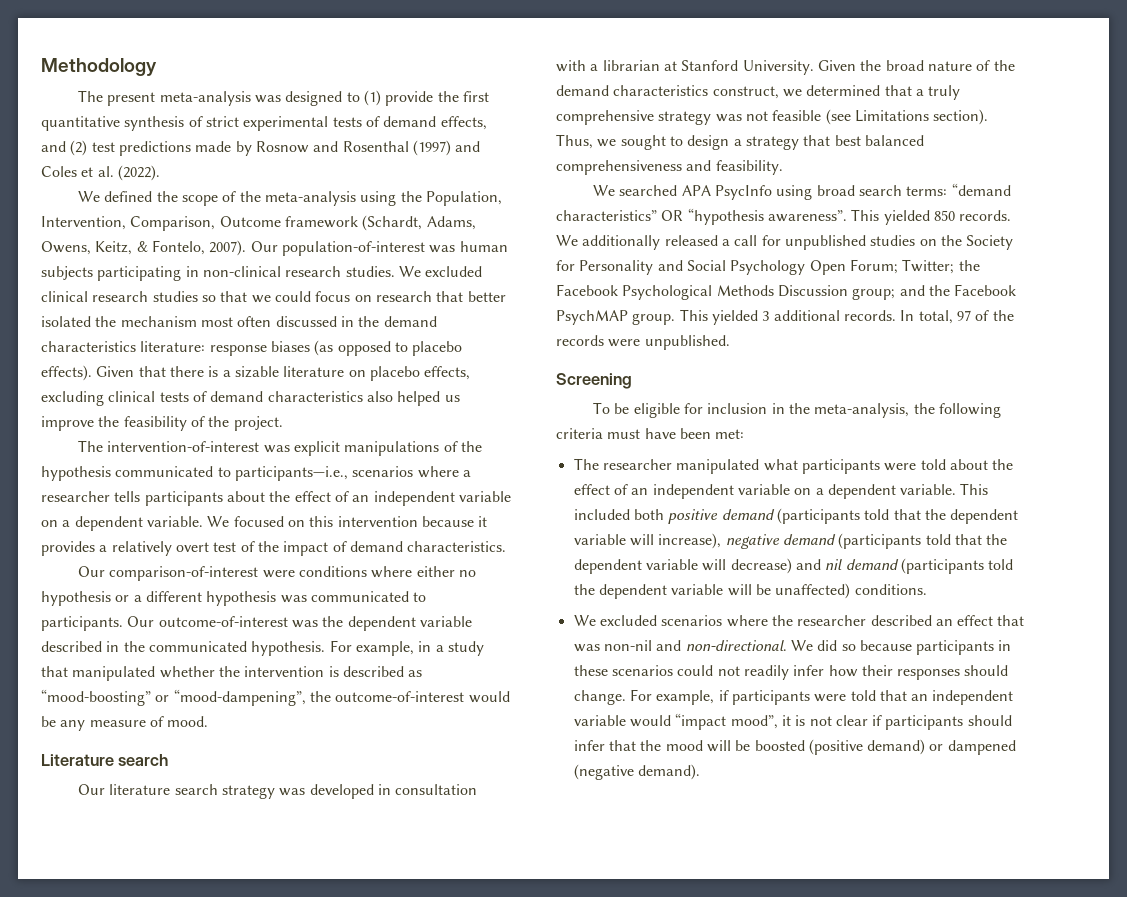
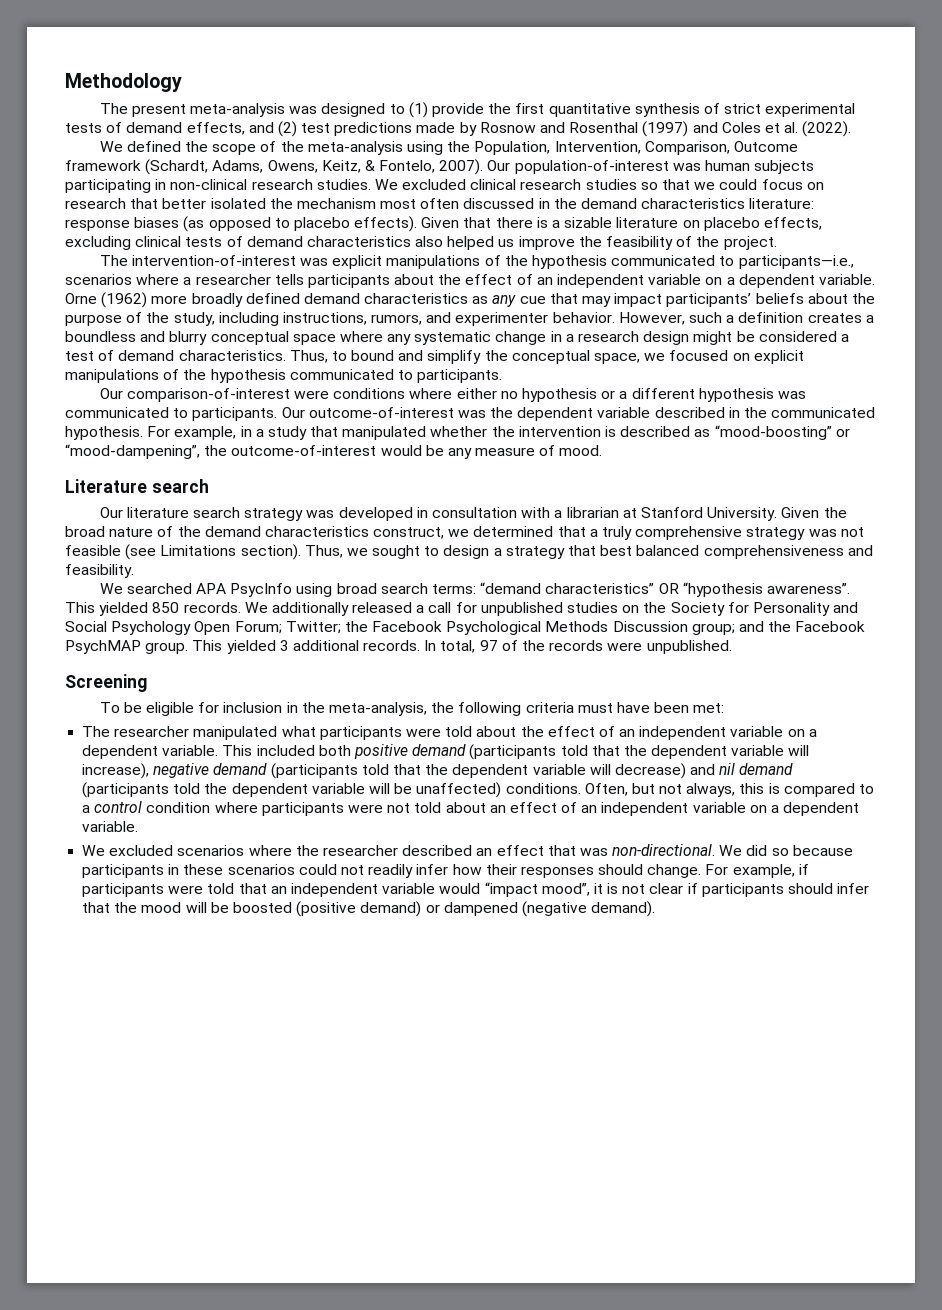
[207,516,488,527] [41,541,507,556] We focused on this intervention because it provides a relatively overt test of the impact of demand characteristics. -> [65,292,875,308] [65,312,874,326] [65,331,849,345] [65,350,804,364] [65,369,503,383] Orne (1962) more broadly defined demand characteristics as any cue that may impact participants’ beliefs about the purpose of the study, including instructions, rumors, and experimenter behavior. However, such a definition creates a boundless and blurry conceptual space where any systematic change in a research design might be considered a test of demand characteristics. Thus, to bound and simplify the conceptual space, we focused on explicit manipulations of the hypothesis communicated to participants.
(927, 589) none -> [584,783,875,797] [82,801,860,816] [82,821,139,832] Often, but not always, this is compared to a control condition where participants were not told about an effect of an independent variable on a dependent variable.
[603,640,682,651] non-nil and -> (608, 852) none

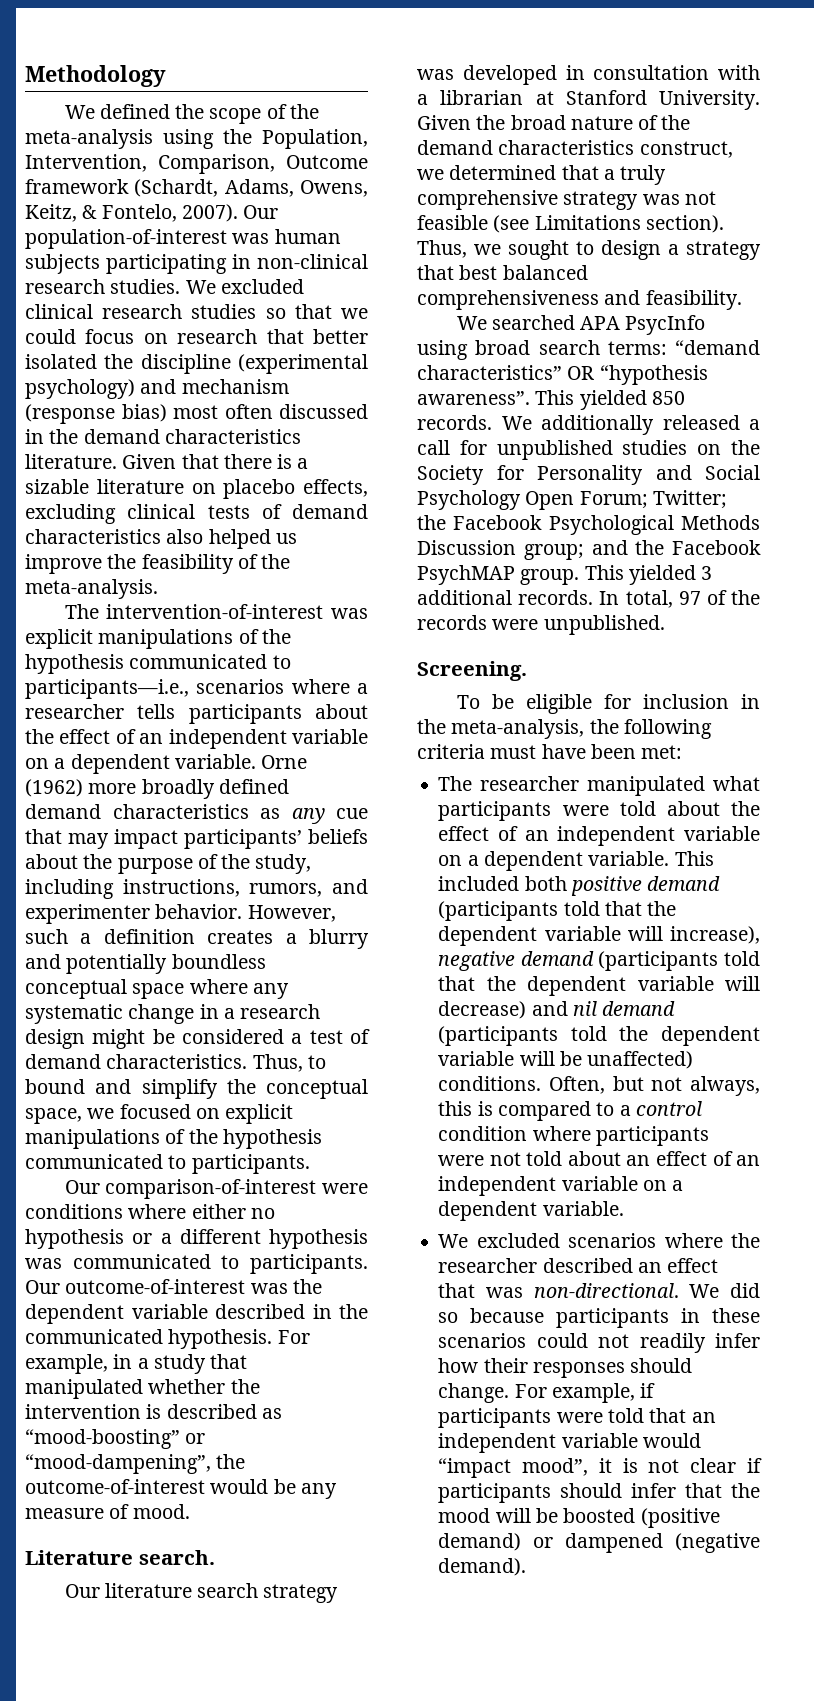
[99,102,856,118] [65,121,852,137] // The present meta-analysis was designed to (1) provide the first quantitative synthesis of strict experimental tests of demand effects, and (2) test predictions made by Rosnow and Rosenthal (1997) and Coles et al. (2022). -> (166, 76) none
[296,198,376,209] mechanism -> [140,354,368,374] [25,379,289,399] [25,404,167,424] discipline (experimental psychology) and mechanism (response bias)
[749,198,815,209] [65,216,418,232] literature: response biases (as opposed to placebo effects). -> [25,454,117,469] literature.
[723,236,777,250] project. -> [25,579,158,599] meta-analysis.
[65,331,208,345] boundless and blurry -> [309,929,369,949] [25,954,266,974] blurry and potentially boundless
[151,479,209,493] search -> [138,1550,215,1565] search.
[65,674,147,692] Screening -> [417,661,527,681] Screening.

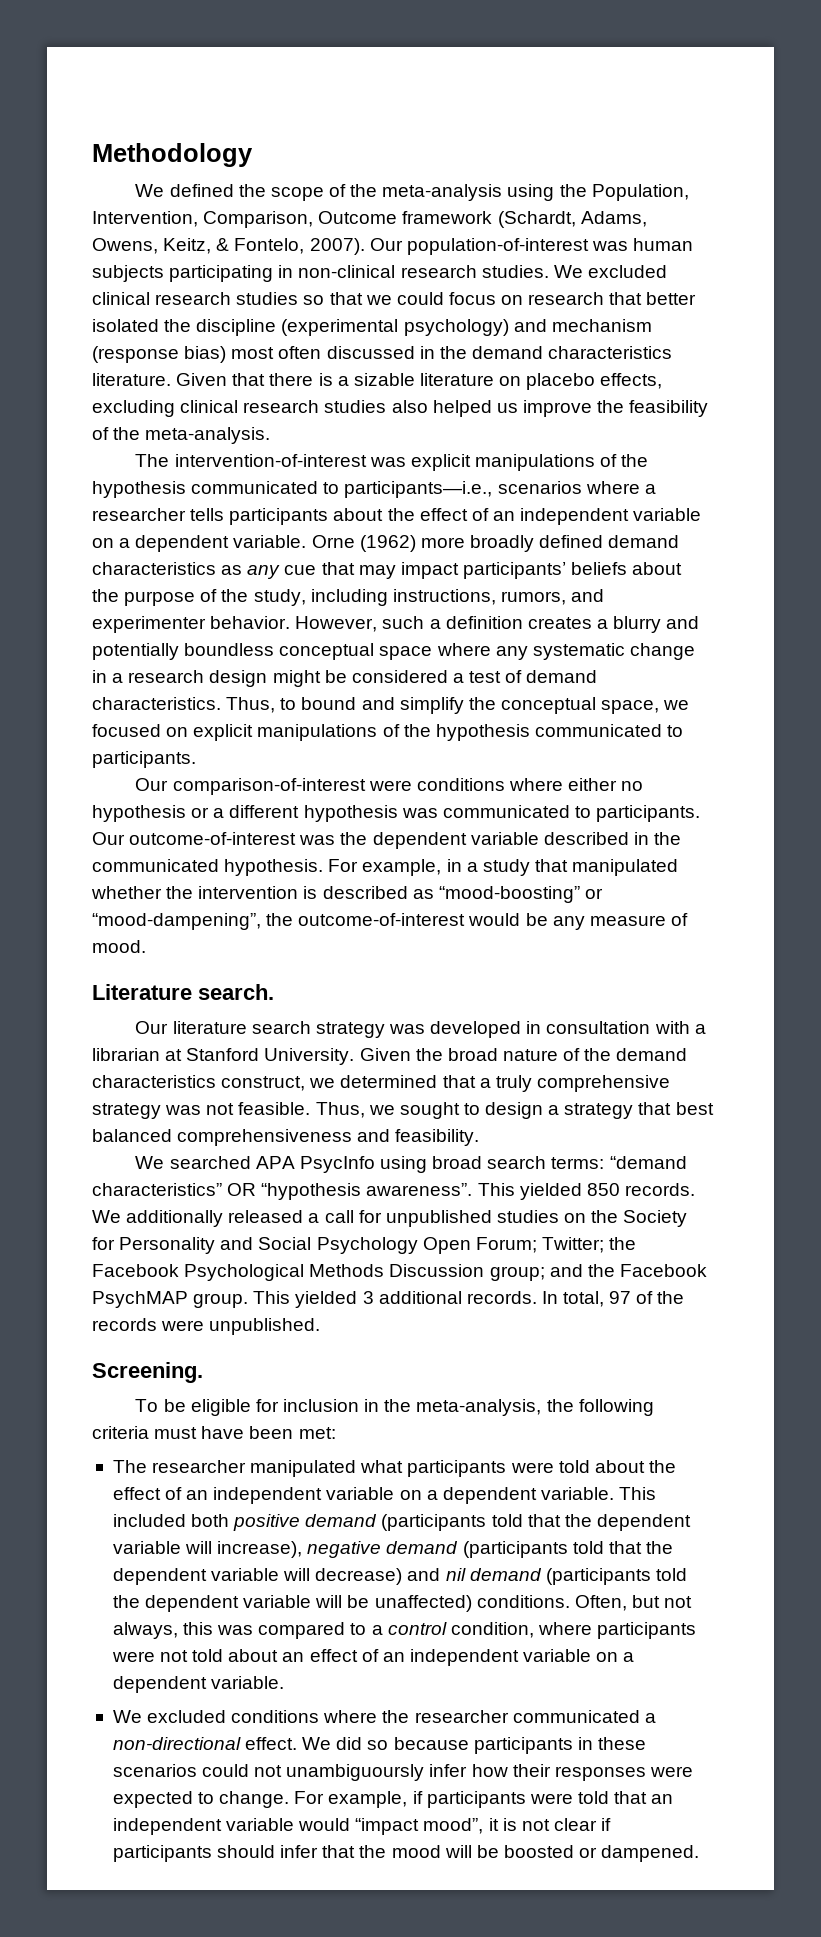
[207,504,368,519] [25,529,161,544] tests of demand characteristics -> [243,400,387,413] research studies
[417,215,724,233] feasible (see Limitations section). -> [238,1102,311,1115] feasible.
[477,1101,493,1116] is -> [217,1625,254,1635] was
[438,1126,528,1141] condition -> [450,1622,534,1638] condition,
[568,1233,657,1248] scenarios -> [231,1710,320,1723] conditions
[542,1258,719,1273] [438,1283,679,1298] described an effect that was non-directional. -> [512,1710,656,1723] [112,1737,298,1750] communicated a non-directional effect.
[639,1333,706,1353] readily -> [286,1764,425,1781] unambiguoursly
[630,1358,693,1373] should -> [649,1766,693,1777] [112,1791,215,1808] were expected to
[640,1508,720,1528] [438,1533,760,1553] [438,1558,527,1576] (positive demand) or dampened (negative demand). -> [579,1845,700,1862] or dampened.

